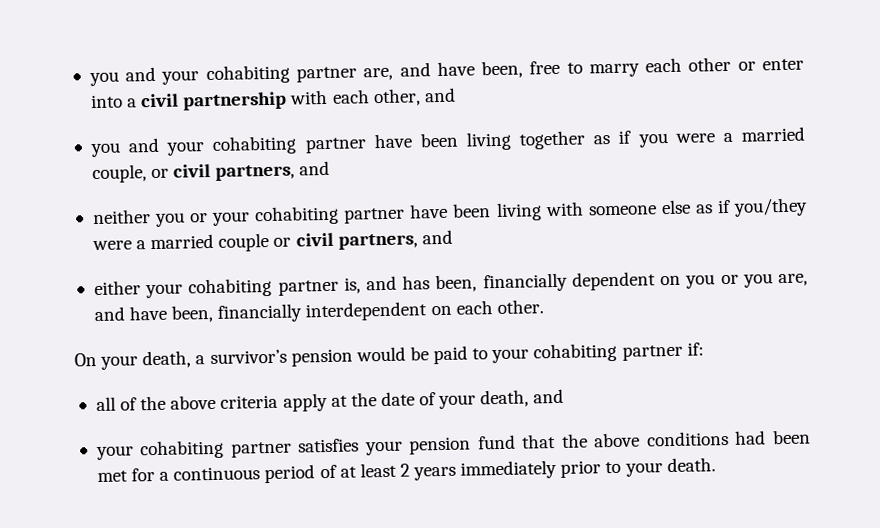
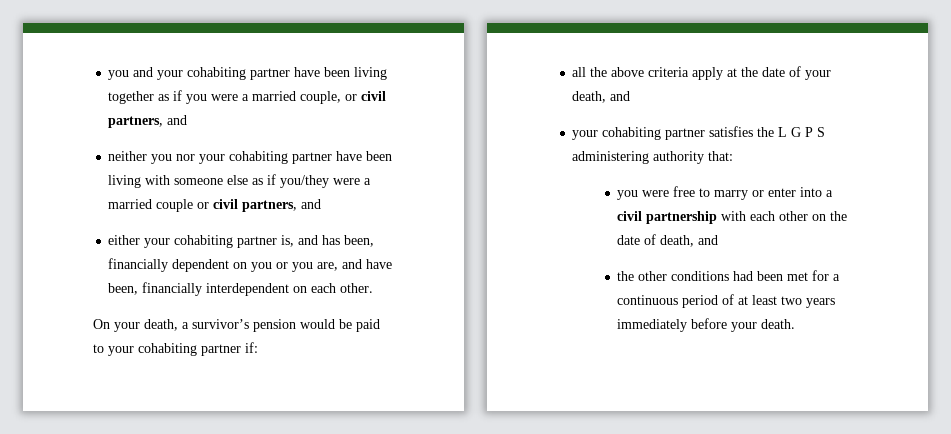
[88,56,804,87] [89,87,456,111] [89,135,367,158] you and your cohabiting partner are, and have been, free to marry each other or enter into a civil partnership with each other, and // you and your cohabiting partner -> [108,67,291,80] you and your cohabiting partner
[190,213,209,223] or -> [176,154,196,161] nor
[120,397,138,411] of -> (587, 72) none
[364,432,641,456] your pension fund that the above -> [757,127,826,137] [572,151,734,164] [617,186,834,200] [617,211,848,224] [617,234,719,247] [617,271,668,281] the L G P S administering authority that: // you were free to marry or enter into a civil partnership with each other on the date of death, and // the other
[399,463,410,477] 2 -> [781,296,803,305] two
[560,460,622,478] prior to -> [691,318,728,329] before

